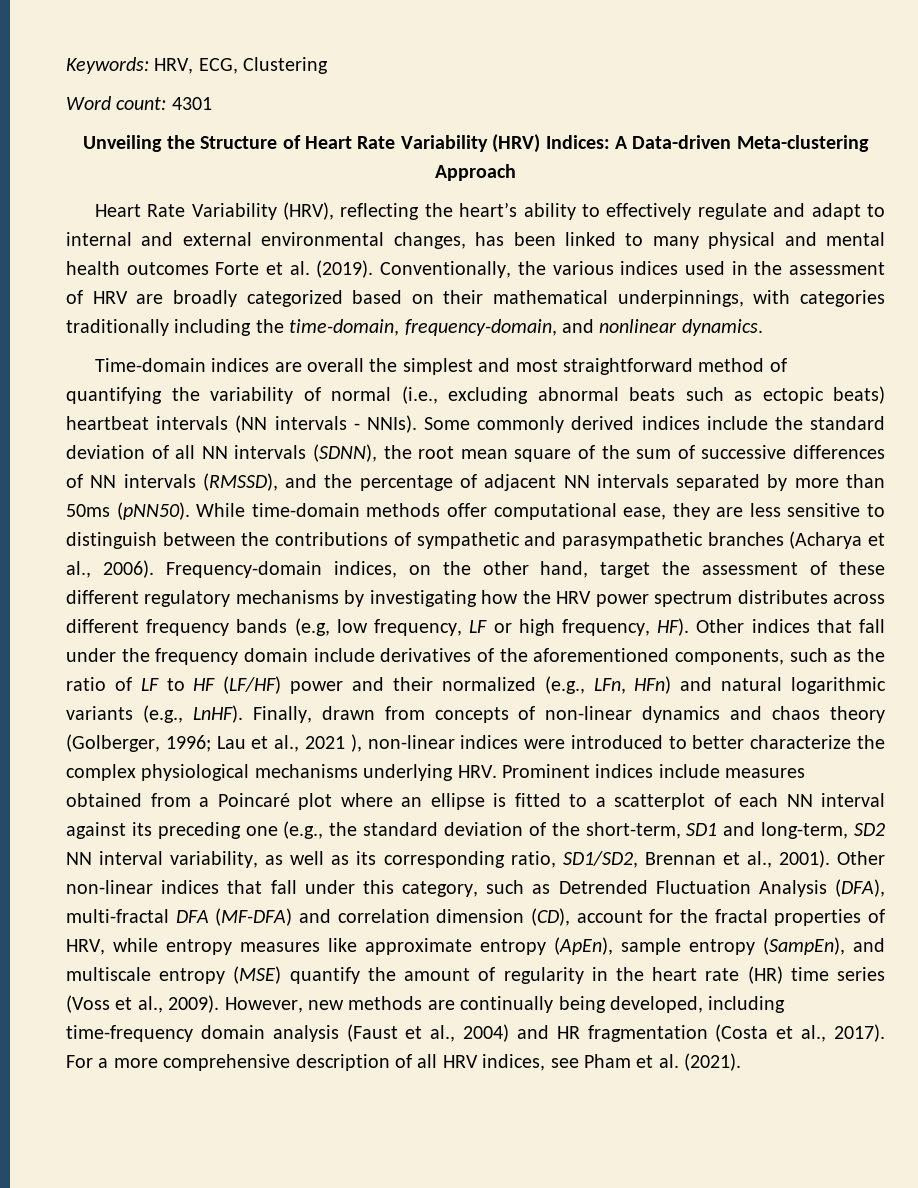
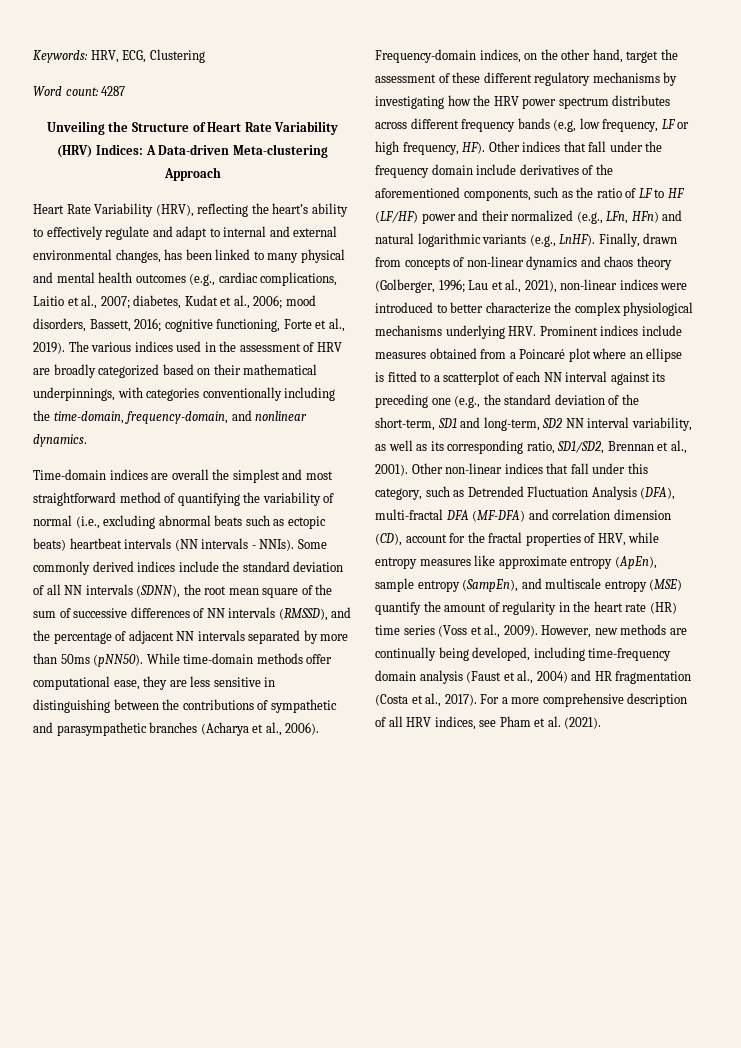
[171,97,212,110] 4301 -> [101,86,126,96] 4287
[215,260,546,278] Forte et al. (2019). Conventionally, the -> [189,272,338,286] [33,295,316,309] [33,318,345,332] [33,341,89,354] (e.g., cardiac complications, Laitio et al., 2007; diabetes, Kudat et al., 2006; mood disorders, Bassett, 2016; cognitive functioning, Forte et al., 2019). The
[66,319,169,336] traditionally -> [202,387,282,401] conventionally
[867,504,886,517] [66,532,157,549] to distinguish -> [264,677,276,687] [33,699,110,713] in distinguishing
[304,734,362,752] 2021 ), -> [524,280,557,293] 2021),

